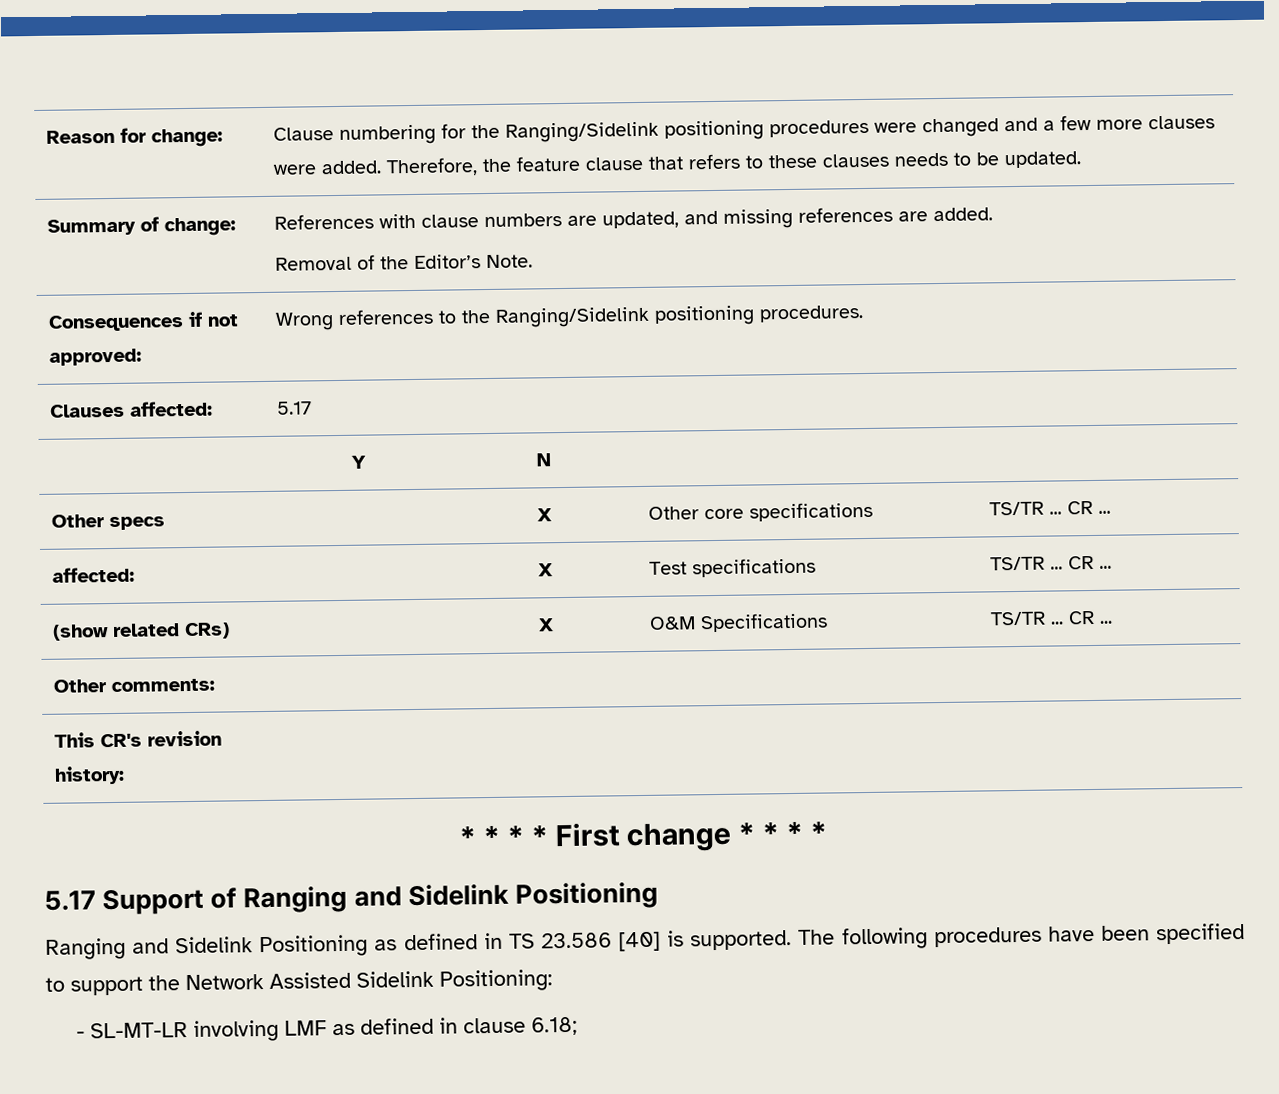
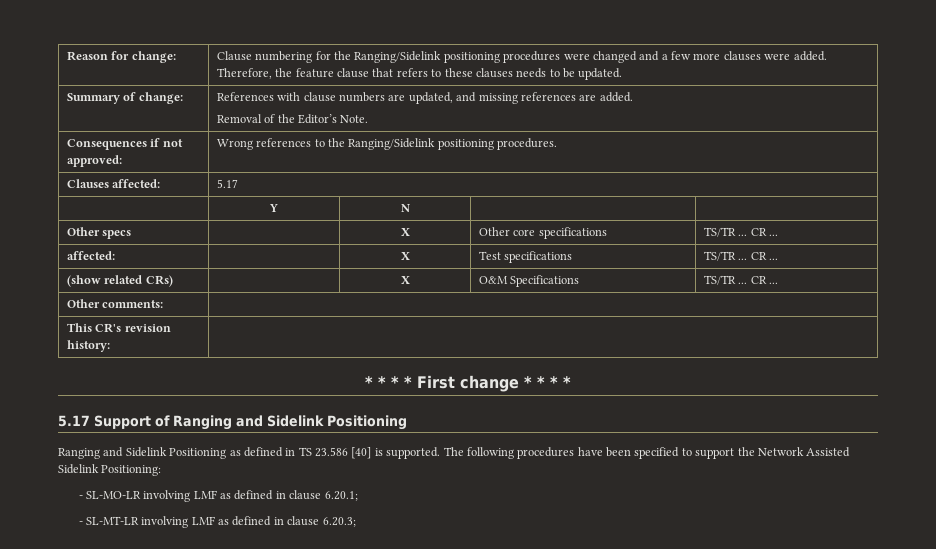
(553, 980) none -> [78,490,358,502] // - SL-MO-LR involving LMF as defined in clause 6.20.1;
[531,1016,579,1036] 6.18; -> [322,517,356,527] 6.20.3;

